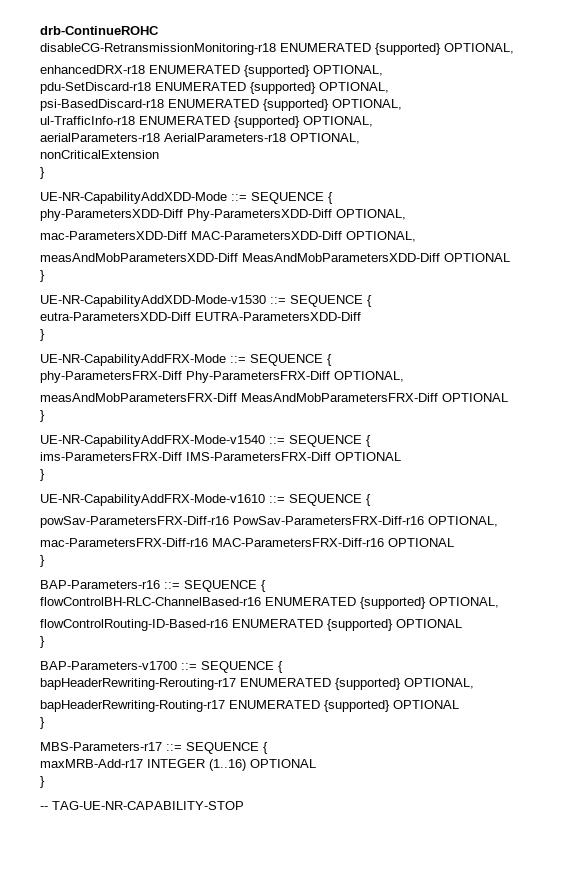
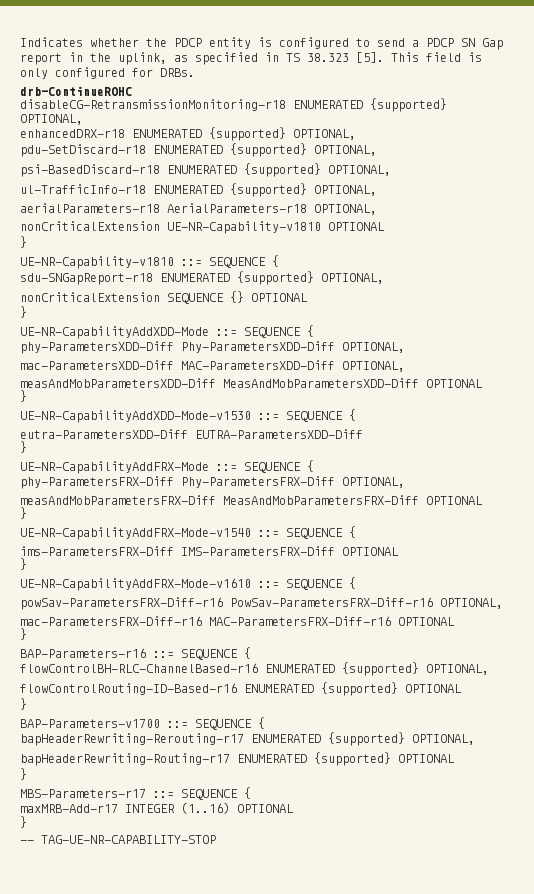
(40, 30) none -> [20,37,503,50] [20,52,482,65] [20,67,195,79] Indicates whether the PDCP entity is configured to send a PDCP SN Gap report in the uplink, as specified in TS 38.323 [5]. This field is only configured for DRBs. //
(159, 154) none -> [167,221,385,234] [20,236,27,248] [20,255,279,269] [20,271,384,285] [20,291,308,304] UE-NR-Capability-v1810 OPTIONAL // } // UE-NR-Capability-v1810 ::= SEQUENCE { // sdu-SNGapReport—r18 ENUMERATED {supported} OPTIONAL, // nonCriticalExtension SEQUENCE {} OPTIONAL

